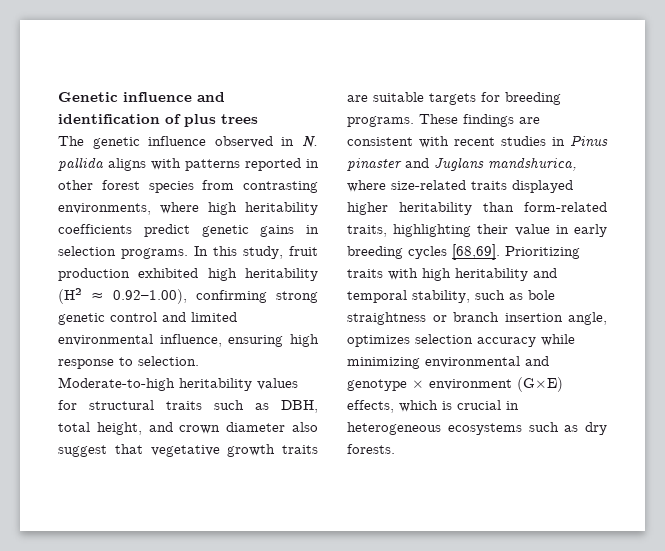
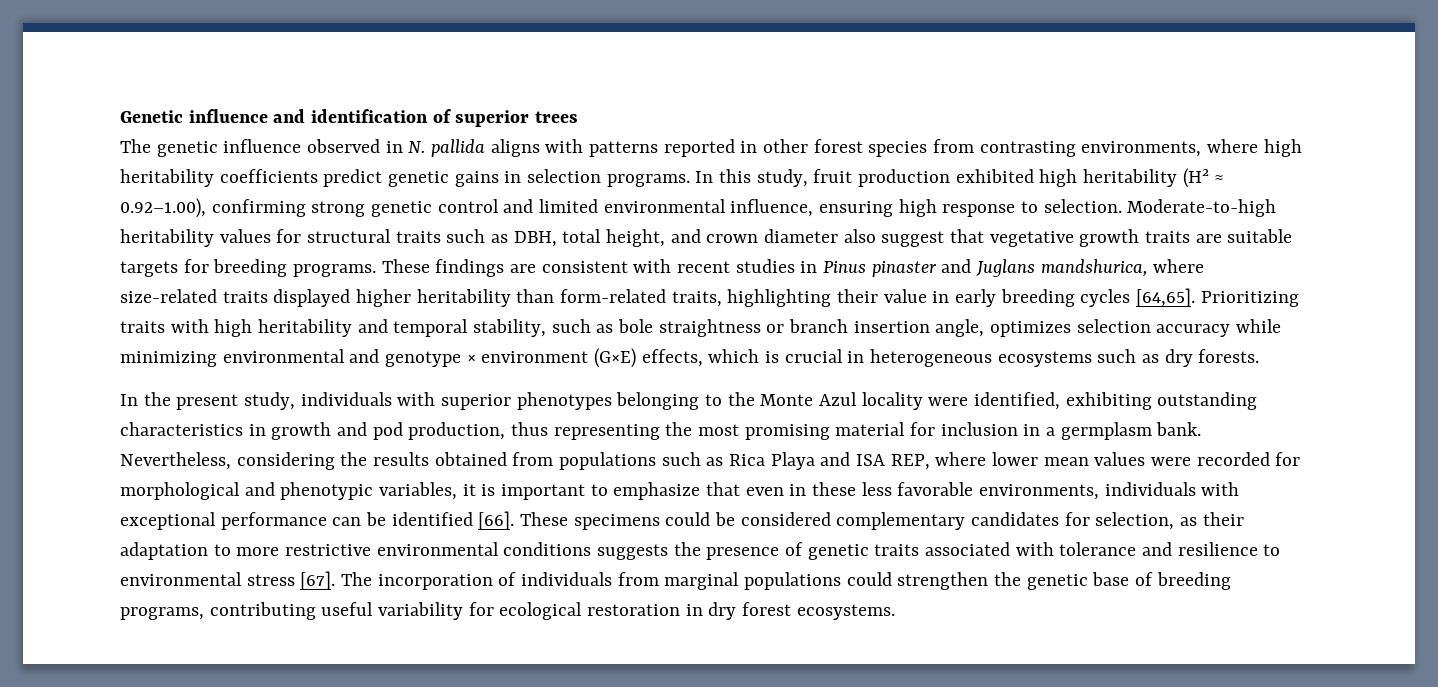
[184,114,216,127] plus -> [455,110,530,127] superior
[452,244,500,260] [68,69]. -> [1136,288,1196,307] [64,65].
(395, 449) none -> [120,392,1258,410] [120,422,1202,440] [120,452,1301,470] [120,482,1240,500] [120,511,1244,530] [120,542,1281,560] [120,571,1231,590] [120,602,895,620] // In the present study, individuals with superior phenotypes belonging to the Monte Azul locality were identified, exhibiting outstanding characteristics in growth and pod production, thus representing the most promising material for inclusion in a germplasm bank. Nevertheless, considering the results obtained from populations such as Rica Playa and ISA REP, where lower mean values were recorded for morphological and phenotypic variables, it is important to emphasize that even in these less favorable environments, individuals with exceptional performance can be identified [66]. These specimens could be considered complementary candidates for selection, as their adaptation to more restrictive environmental conditions suggests the presence of genetic traits associated with tolerance and resilience to environmental stress [67]. The incorporation of individuals from marginal populations could strengthen the genetic base of breeding programs, contributing useful variability for ecological restoration in dry forest ecosystems.

